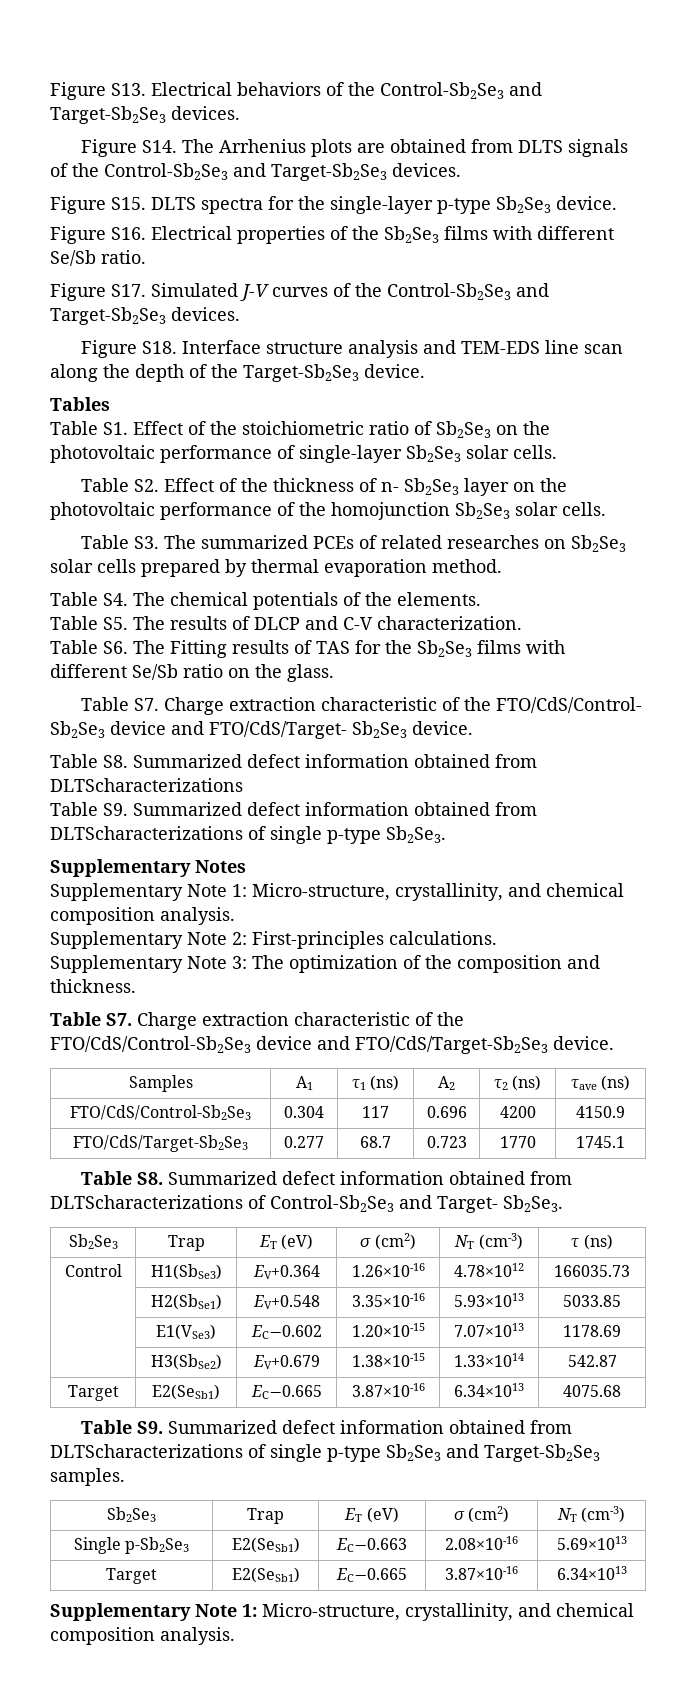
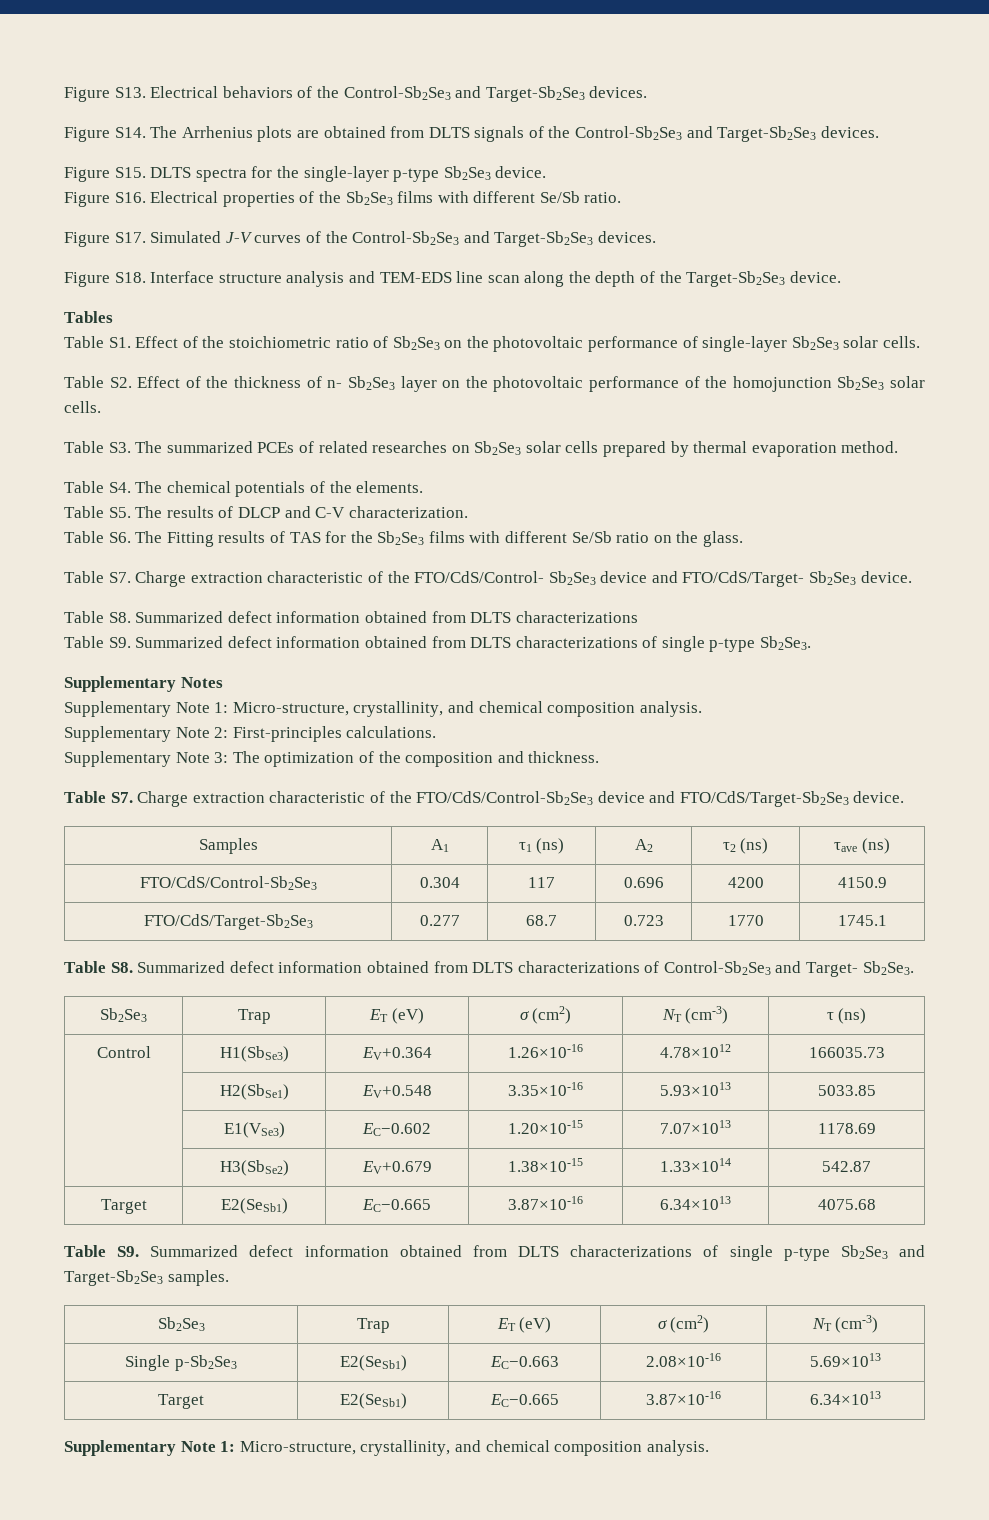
[50,778,243,792] [50,802,537,816] [50,826,243,840] DLTScharacterizations // Table S9. Summarized defect information obtained from DLTScharacterizations -> [470,611,638,623] [64,636,638,648] DLTS characterizations // Table S9. Summarized defect information obtained from DLTS characterizations
[50,1195,243,1209] DLTScharacterizations -> [472,961,640,973] DLTS characterizations
[50,1444,243,1458] DLTScharacterizations -> [518,1245,693,1257] DLTS characterizations

